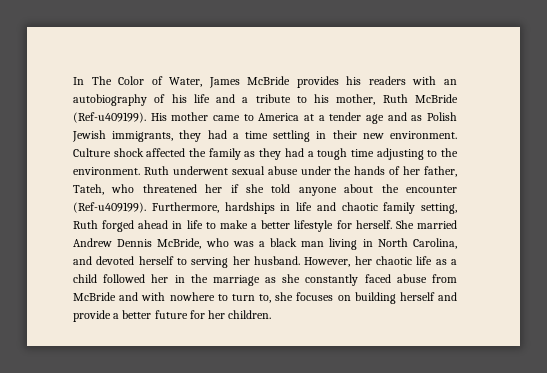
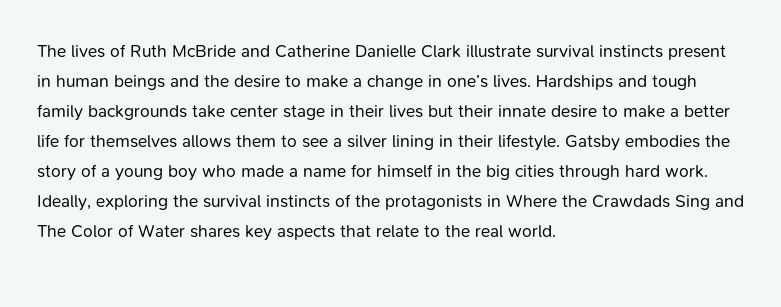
[73,76,457,88] [73,94,458,106] [73,112,458,124] [72,130,457,142] [73,148,458,160] [73,166,457,177] [73,184,457,196] [73,202,457,214] [73,220,457,232] [73,238,458,250] [73,256,457,268] [73,274,457,286] [73,292,457,304] [73,310,272,322] In The Color of Water, James McBride provides his readers with an autobiography of his life and a tribute to his mother, Ruth McBride (Ref-u409199). His mother came to America at a tender age and as Polish Jewish immigrants, they had a time settling in their new environment. Culture shock affected the family as they had a tough time adjusting to the environment. Ruth underwent sexual abuse under the hands of her father, Tateh, who threatened her if she told anyone about the encounter (Ref-u409199). Furthermore, hardships in life and chaotic family setting, Ruth forged ahead in life to make a better lifestyle for herself. She married Andrew Dennis McBride, who was a black man living in North Carolina, and devoted herself to serving her husband. However, her chaotic life as a child followed her in the marriage as she constantly faced abuse from McBride and with nowhere to turn to, she focuses on building herself and provide a better future for her children. -> [37,44,726,60] [37,75,697,90] [37,104,730,121] [37,134,730,151] [37,164,708,181] [37,194,744,211] [37,224,556,241] The lives of Ruth McBride and Catherine Danielle Clark illustrate survival instincts present in human beings and the desire to make a change in one’s lives. Hardships and tough family backgrounds take center stage in their lives but their innate desire to make a better life for themselves allows them to see a silver lining in their lifestyle. Gatsby embodies the story of a young boy who made a name for himself in the big cities through hard work. Ideally, exploring the survival instincts of the protagonists in Where the Crawdads Sing and The Color of Water shares key aspects that relate to the real world.

